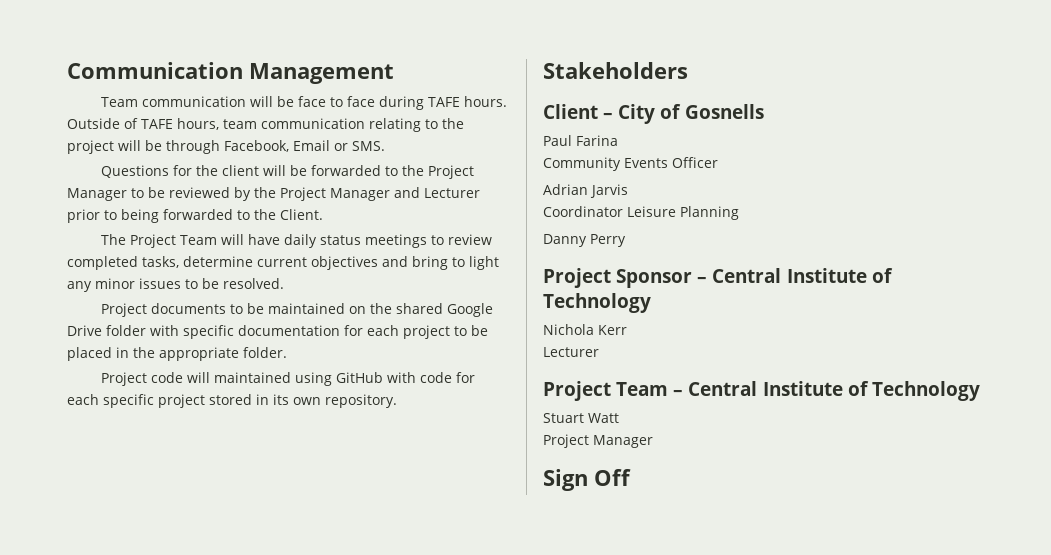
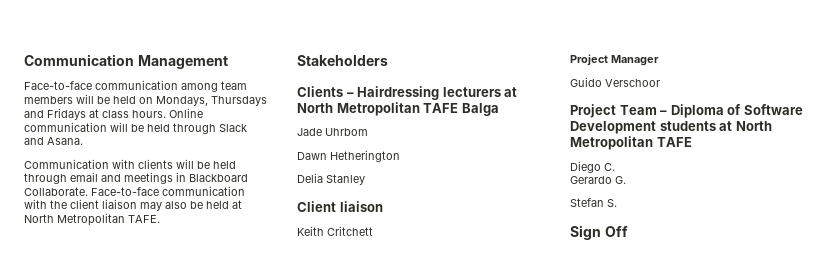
[100,96,507,110] [67,118,464,132] [67,140,385,154] [100,165,474,179] [67,187,480,201] [67,209,323,223] [100,234,492,248] [67,256,499,270] [67,278,284,292] [100,303,493,317] [67,325,488,339] [67,347,287,361] [100,372,475,386] [67,394,397,408] [543,62,688,79] [543,104,764,124] [543,135,618,146] [543,157,718,171] [543,184,628,198] [543,206,739,220] [543,234,626,247] [543,268,893,288] [543,293,651,313] [543,324,627,335] [543,347,599,357] [543,381,980,401] [543,413,619,423] [543,434,653,448] Team communication will be face to face during TAFE hours. Outside of TAFE hours, team communication relating to the project will be through Facebook, Email or SMS. // Questions for the client will be forwarded to the Project Manager to be reviewed by the Project Manager and Lecturer prior to being forwarded to the Client. // The Project Team will have daily status meetings to review completed tasks, determine current objectives and bring to light any minor issues to be resolved. // Project documents to be maintained on the shared Google Drive folder with specific documentation for each project to be placed in the appropriate folder. // Project code will maintained using GitHub with code for each specific project stored in its own repository. // Stakeholders // Client – City of Gosnells // Paul Farina // Community Events Officer // Adrian Jarvis // Coordinator Leisure Planning // Danny Perry // Project Sponsor – Central Institute of Technology // Nichola Kerr // Lecturer // Project Team – Central Institute of Technology // Stuart Watt // Project Manager -> [24,80,247,92] [24,94,267,106] [24,108,203,120] [24,122,247,134] [24,137,83,145] [24,159,236,169] [24,172,248,184] [24,186,245,196] [24,199,242,211] [24,213,160,226] [297,55,388,66] [297,86,518,100] [297,102,499,116] [297,128,368,136] [297,150,400,162] [297,173,365,185] [297,201,383,212] [297,226,373,236] [570,54,659,66] [570,77,660,87] [570,104,803,118] [570,121,772,134] [570,136,692,150] [570,161,615,173] [570,176,626,184] [570,198,617,207] Face-to-face communication among team members will be held on Mondays, Thursdays and Fridays at class hours. Online communication will be held through Slack and Asana. // Communication with clients will be held through email and meetings in Blackboard Collaborate. Face-to-face communication with the client liaison may also be held at North Metropolitan TAFE. // Stakeholders // Clients – Hairdressing lecturers at North Metropolitan TAFE Balga // Jade Uhrbom // Dawn Hetherington // Delia Stanley // Client liaison // Keith Critchett // Project Manager // Guido Verschoor // Project Team – Diploma of Software Development students at North Metropolitan TAFE // Diego C. // Gerardo G. // Stefan S.

